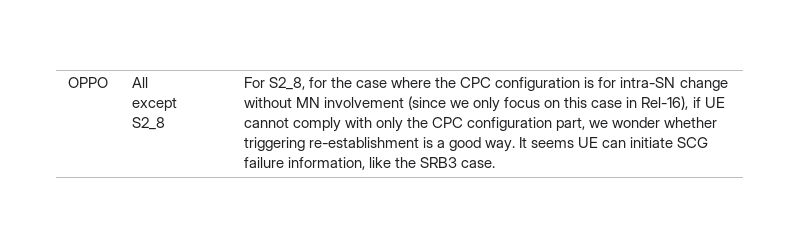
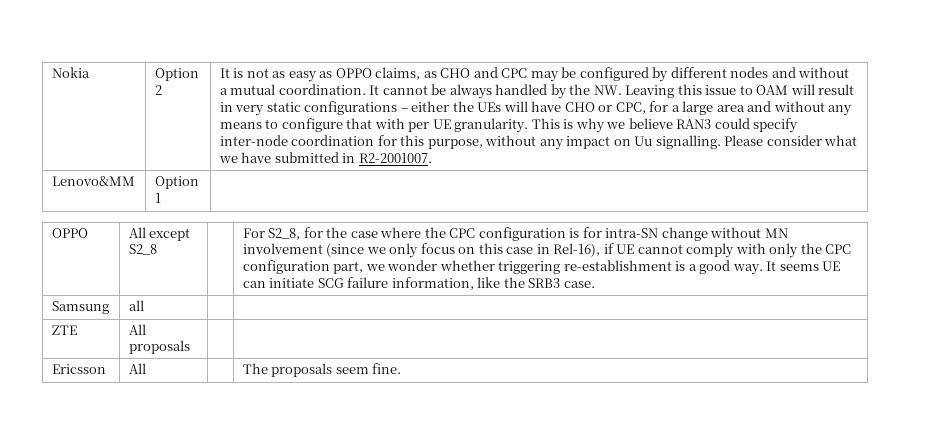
(67, 82) none -> [51,67,90,78] [154,68,199,81] [154,85,162,95] [219,67,850,82] [219,84,855,99] [219,101,853,116] [219,118,799,133] [219,135,858,150] [218,152,432,163] [51,176,135,186] [154,176,199,189] [154,193,161,203] Nokia | Option 2 | It is not as easy as OPPO claims, as CHO and CPC may be configured by different nodes and without a mutual coordination. It cannot be always handled by the NW. Leaving this issue to OAM will result in very static configurations – either the UEs will have CHO or CPC, for a large area and without any means to configure that with per UE granularity. This is why we believe RAN3 could specify inter-node coordination for this purpose, without any impact on Uu signalling. Please consider what we have submitted in R2-2001007. // Lenovo&MM | Option 1 | //
(496, 164) none -> [51,301,109,314] [128,300,144,311] [51,325,77,335] [128,324,146,335] [128,340,190,354] [51,364,106,374] [128,363,146,374] [242,363,402,377] // Samsung | all | | // ZTE | All proposals | | // Ericsson | All | | The proposals seem fine.

